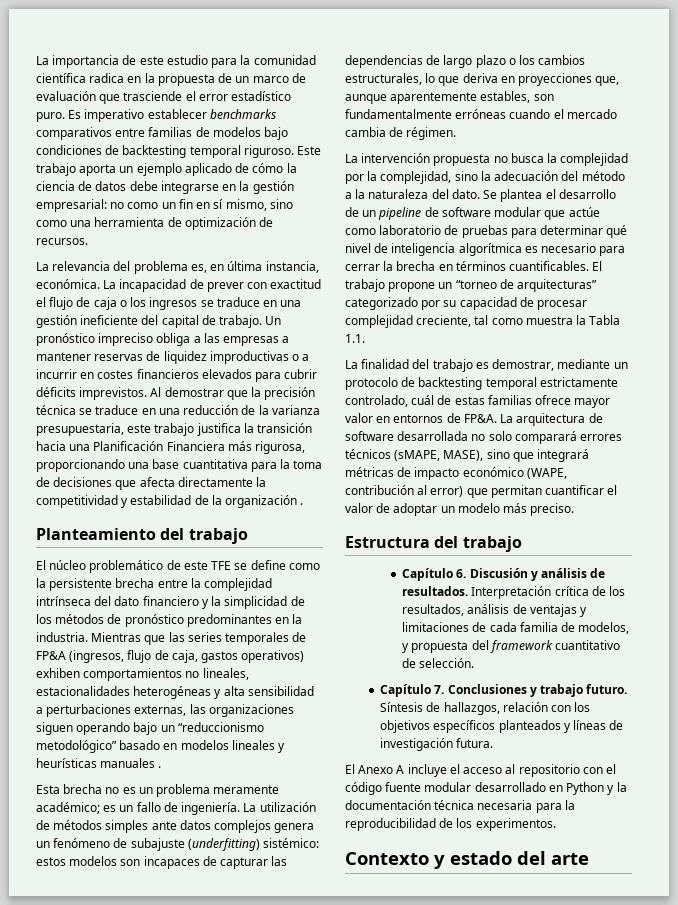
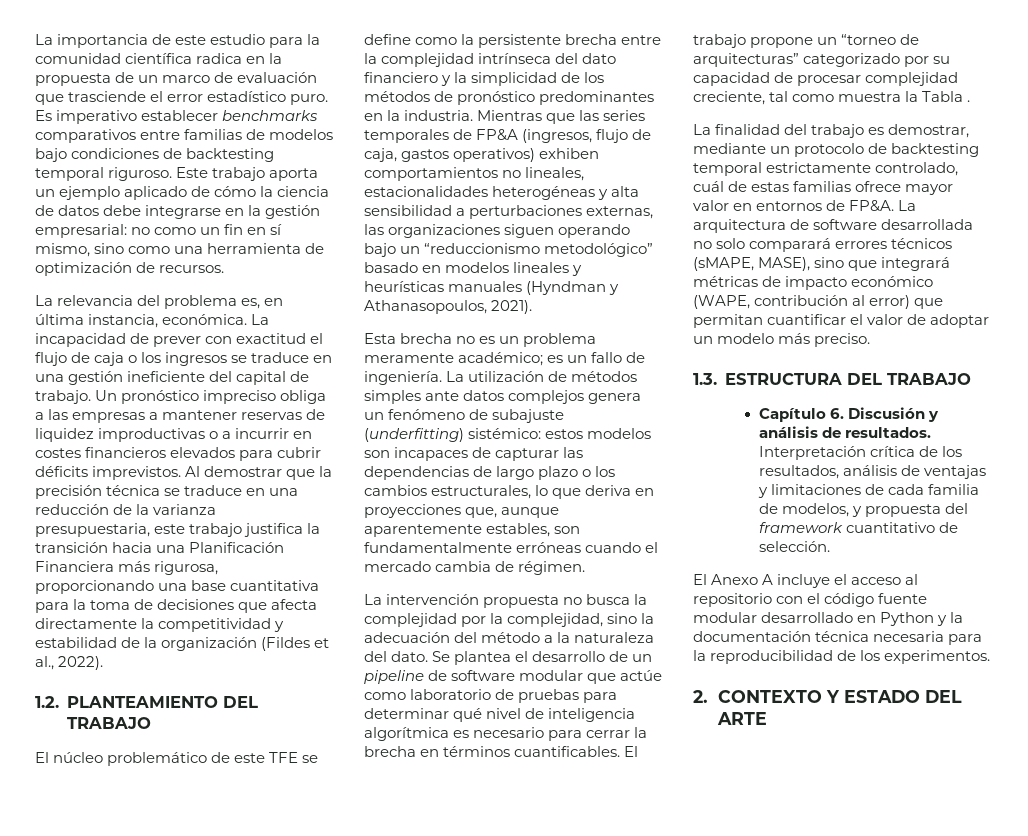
[300,503,304,505] [36,528,248,544] . // Planteamiento del trabajo -> [261,637,330,651] [35,656,104,670] [35,696,258,708] [66,717,151,729] (Fildes et al., 2022). // 1.2. PLANTEAMIENTO DEL TRABAJO
[158,766,162,768] . -> [526,281,620,295] [364,300,533,314] (Hyndman y Athanasopoulos, 2021).
[345,334,365,343] 1.1. -> [967,100,971,102] .
[345,536,522,552] Estructura del trabajo -> [693,373,971,385] 1.3. ESTRUCTURA DEL TRABAJO
[380,684,628,697] [380,702,591,715] [380,720,624,733] [380,738,494,751] // Capítulo 7. Conclusiones y trabajo futuro. Síntesis de hallazgos, relación con los objetivos específicos planteados y líneas de investigación futura. -> (830, 546) none
[345,851,589,869] Contexto y estado del arte -> [693,690,962,703] [716,712,767,725] 2. CONTEXTO Y ESTADO DEL ARTE

